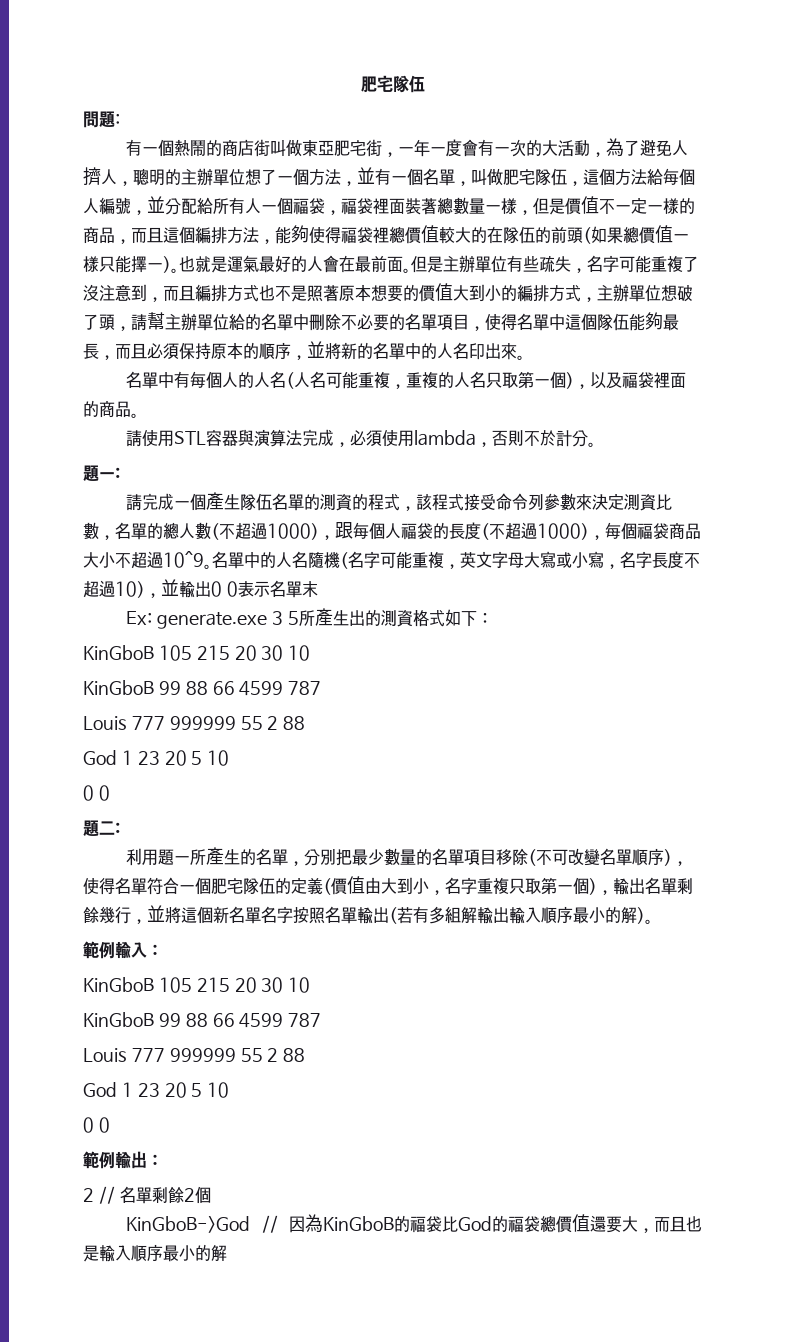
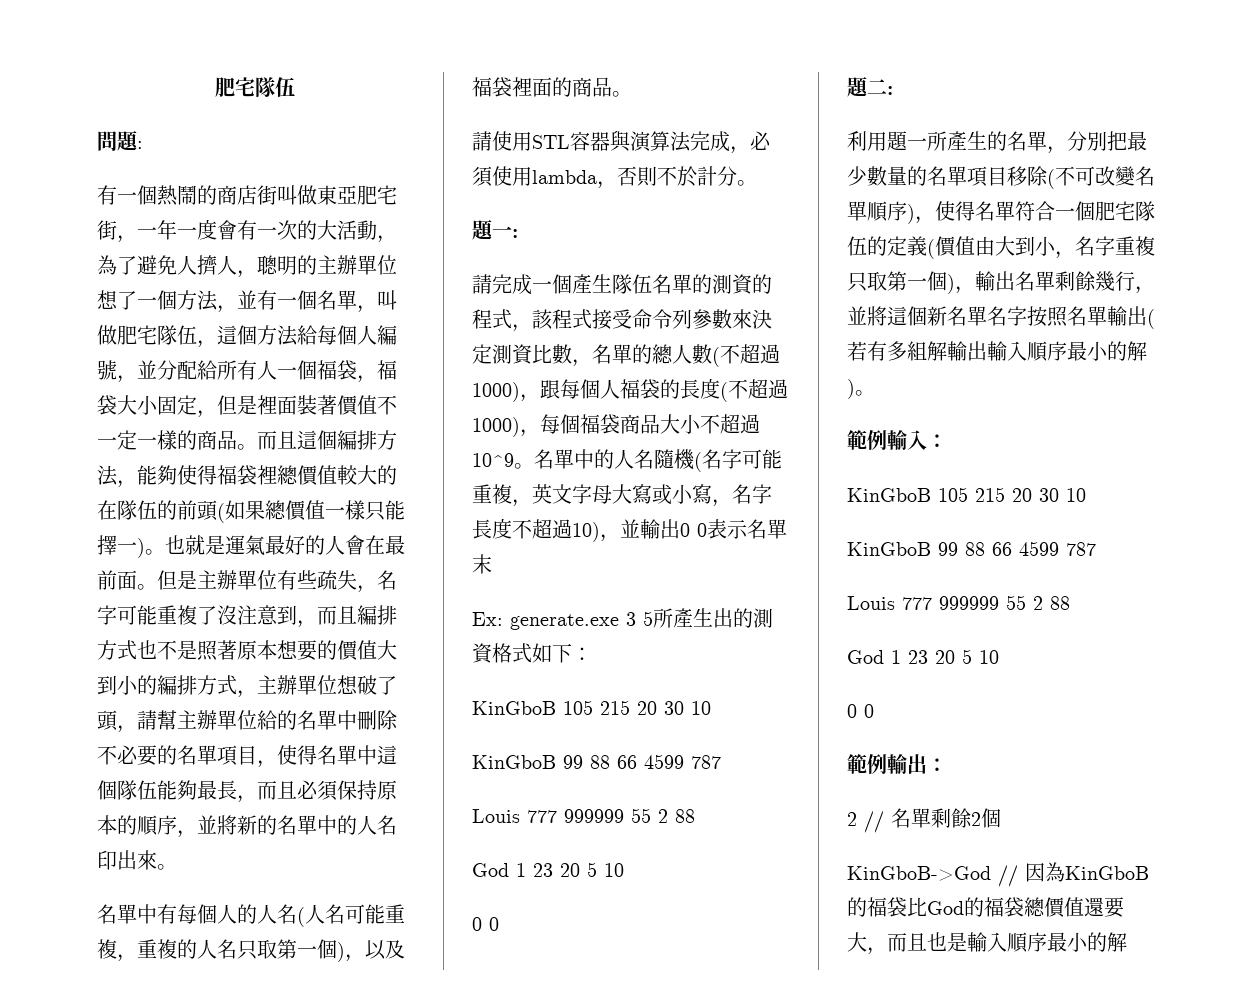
[373,197,565,215] 裡面裝著總數量一樣，但是 -> [117,395,337,418] 大小固定，但是裡面裝著
[115,239,131,244] ， -> [237,444,257,450] 。

